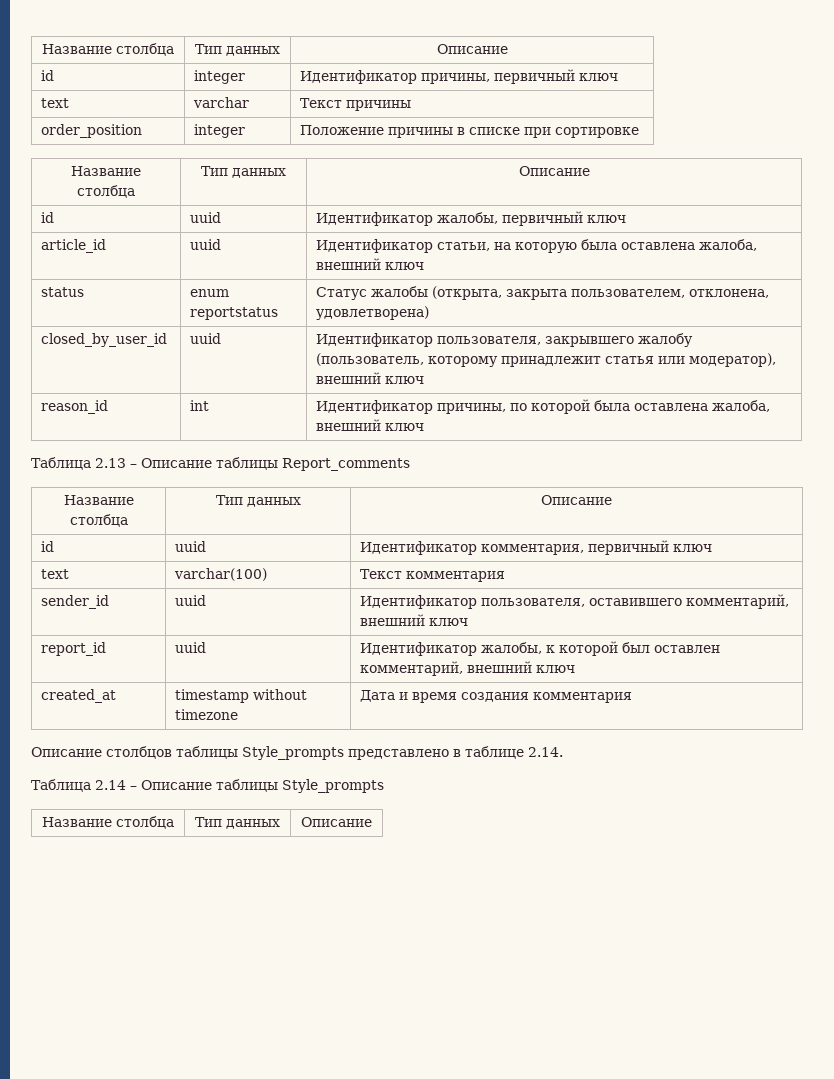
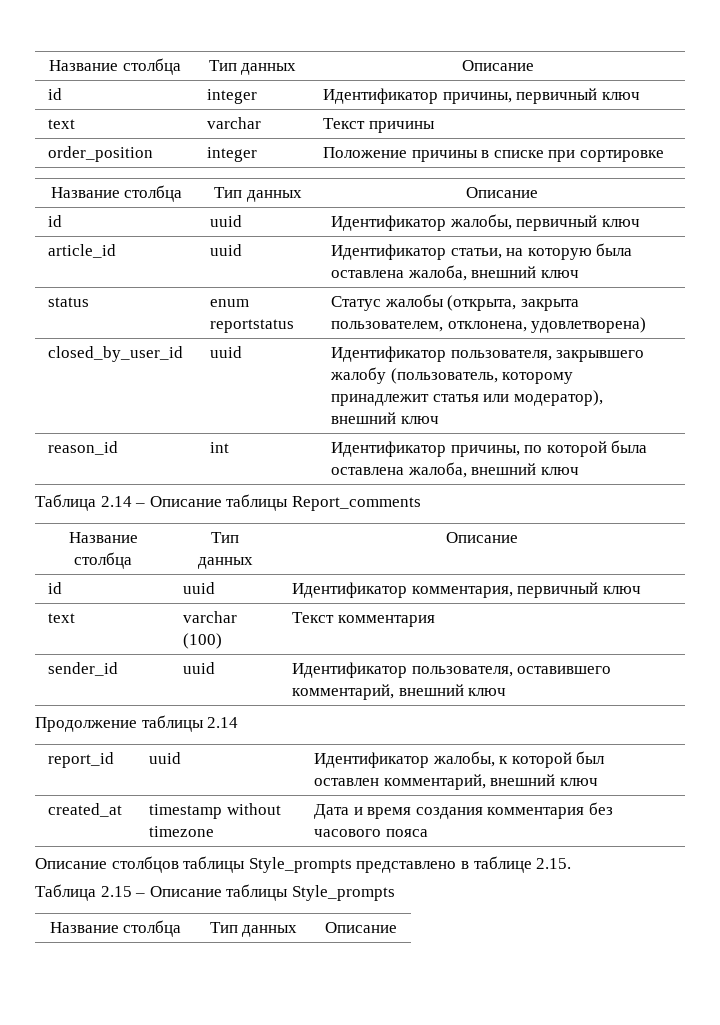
[95,458,126,468] 2.13 -> [100,496,132,507] 2.14
[173,568,267,581] varchar(100) -> [183,611,238,623] [183,633,223,649] varchar (100)
(468, 622) none -> [35,715,239,732] // Продолжение таблицы 2.14
(632, 697) none -> [589,802,614,815] [314,829,428,837] без часового пояса
[528,747,563,757] [31,779,126,792] 2.14. // Таблица 2.14 -> [536,858,572,869] [35,884,132,901] 2.15. // Таблица 2.15

